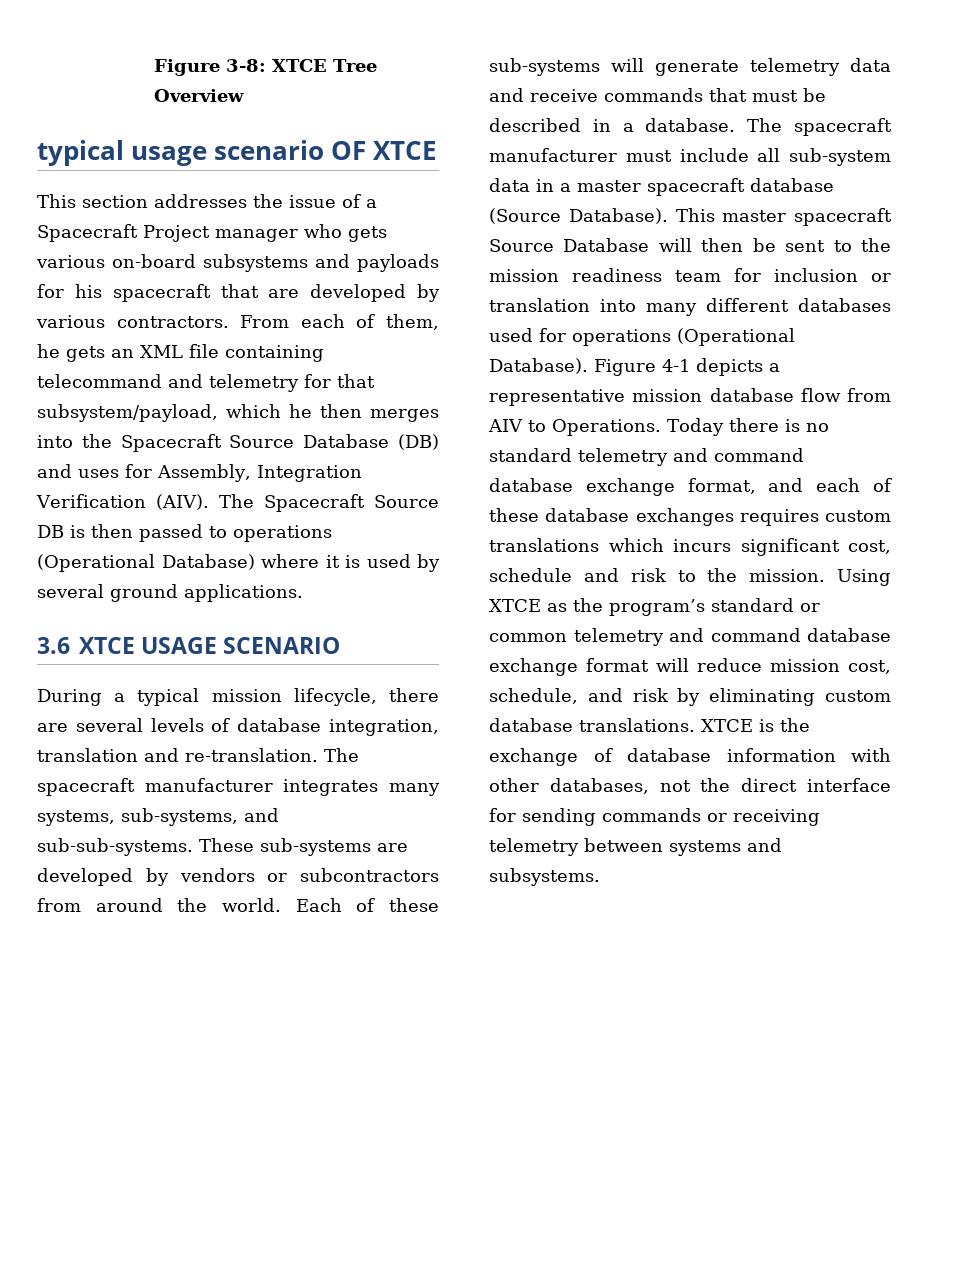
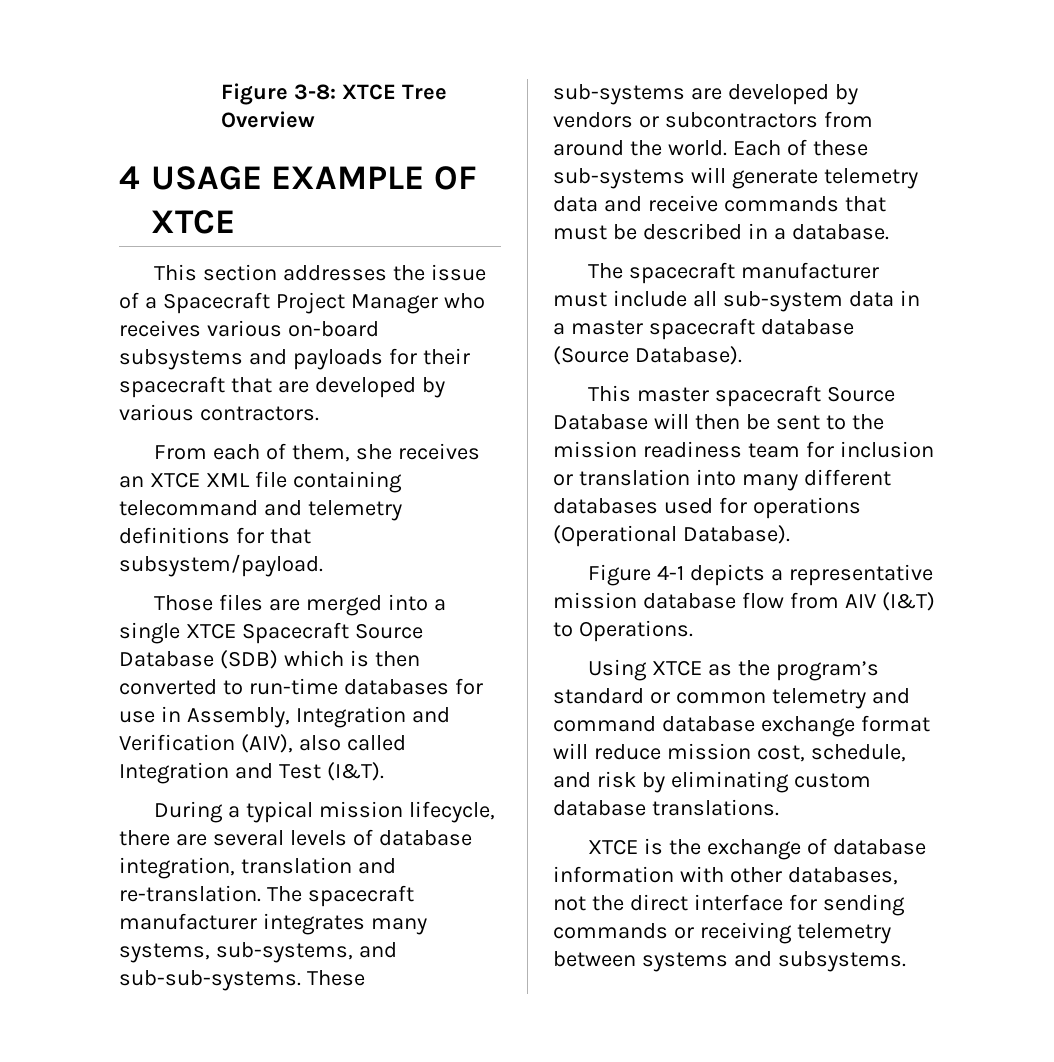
[37,140,325,166] typical usage scenario -> [119,166,425,190] 4 USAGE EXAMPLE
[215,224,387,242] manager who gets -> [350,293,485,314] [119,320,201,337] Manager who receives
[74,284,102,298] his -> [422,348,470,365] their
(229, 322) none -> (319, 413) //
[37,344,134,362] he gets an -> [356,443,481,460] [119,472,200,488] she receives an XTCE
(299, 383) none -> [119,527,230,544] definitions
[37,404,439,422] [37,434,439,452] [37,464,362,482] [36,494,439,512] [37,524,332,542] [37,554,440,572] [37,584,303,602] [37,637,341,654] subsystem/payload, which he then merges into the Spacecraft Source Database (DB) and uses for Assembly, Integration Verification (AIV). The Spacecraft Source DB is then passed to operations (Operational Database) where it is used by several ground applications. // 3.6 XTCE USAGE SCENARIO -> [119,554,323,577] [154,594,447,616] [119,622,423,644] [119,650,420,669] [119,678,483,695] [119,706,450,728] [119,734,406,753] [119,762,384,784] subsystem/payload. // Those files are merged into a single XTCE Spacecraft Source Database (SDB) which is then converted to run-time databases for use in Assembly, Integration and Verification (AIV), also called Integration and Test (I&T).
(736, 125) none -> (889, 232) //
(668, 216) none -> (742, 355) //
(588, 366) none -> (790, 534) //
(523, 425) none -> [881,592,935,611] (I&T)
[667,418,829,436] [489,448,804,466] [489,478,892,496] [489,508,891,526] [489,538,891,556] [489,568,826,582] Today there is no standard telemetry and command database exchange format, and each of these database exchanges requires custom translations which incurs significant cost, schedule and risk to the mission. -> (693, 631) //
(695, 725) none -> (779, 807) //

